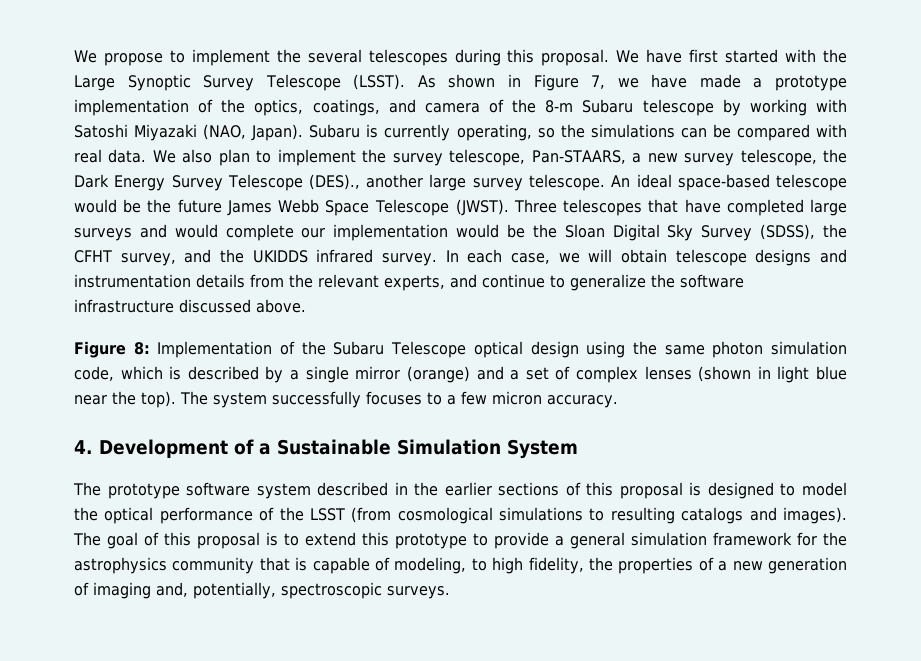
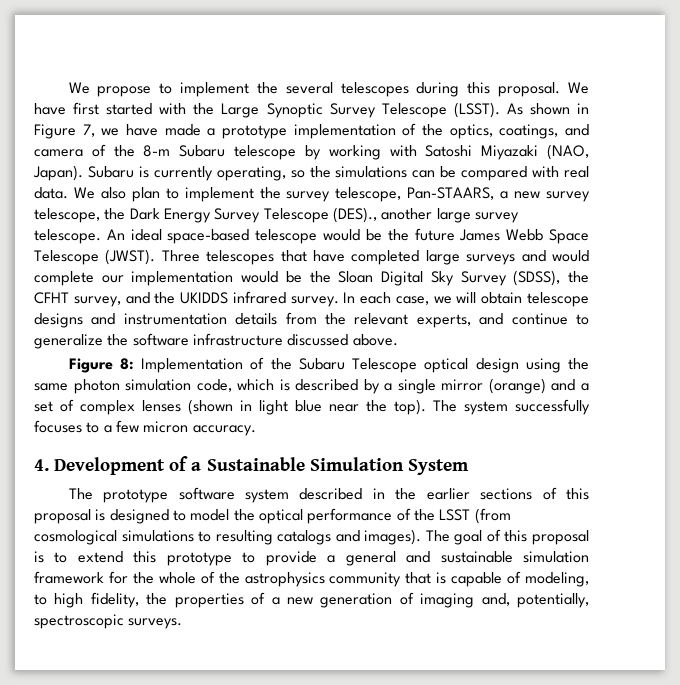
(625, 540) none -> [406,551,513,563] and sustainable
(847, 539) none -> [158,571,240,584] whole of the

